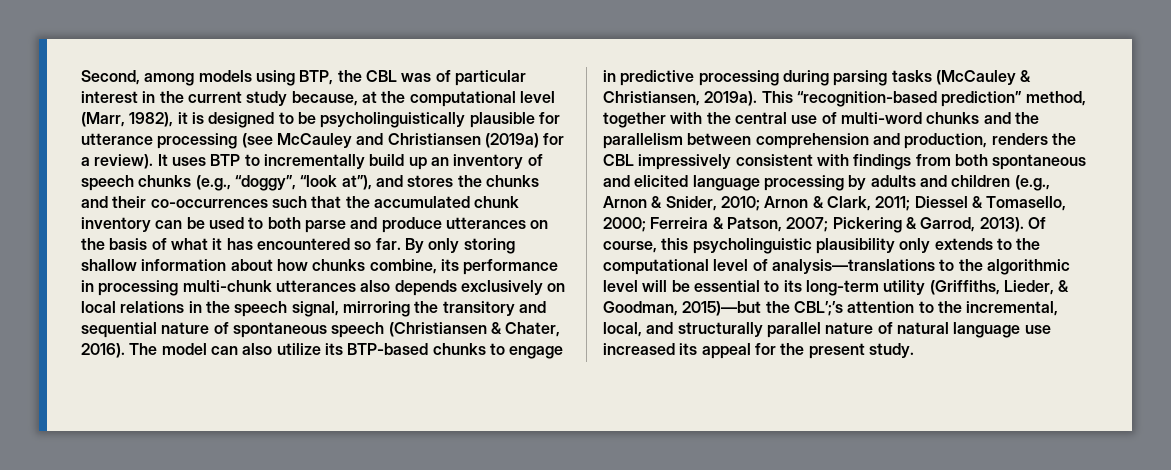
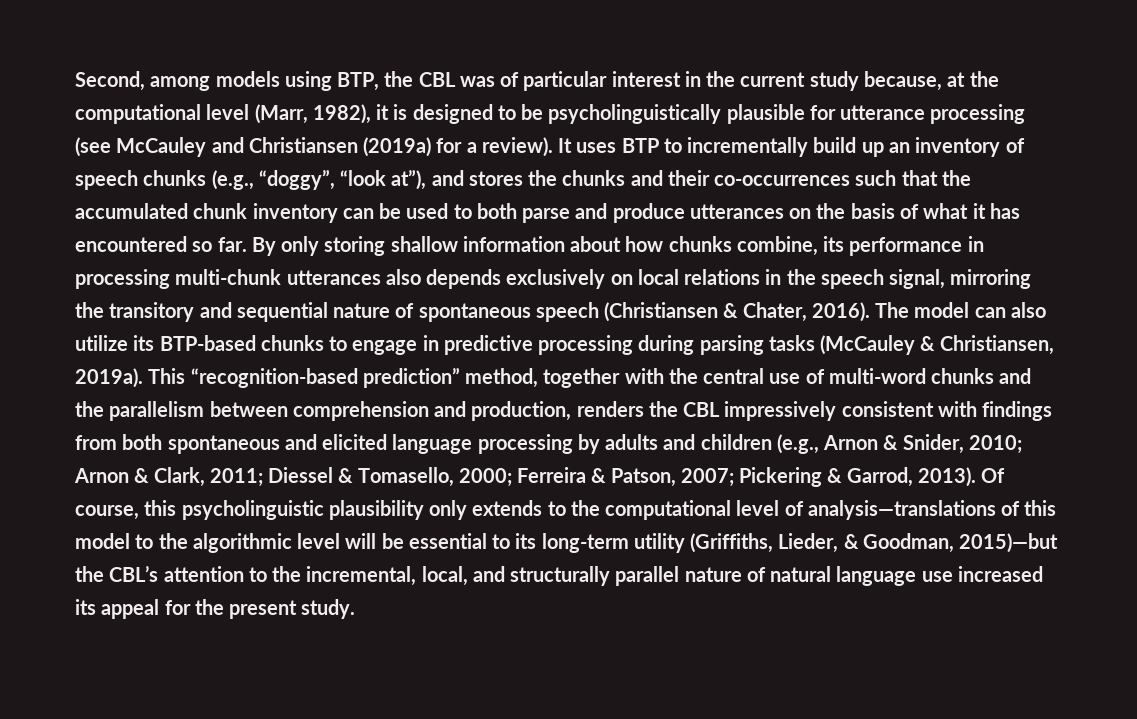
(935, 266) none -> [1001,500,1057,516] [75,533,130,549] of this model
[793,301,843,316] CBL’;’s -> [109,565,159,582] CBL’s

